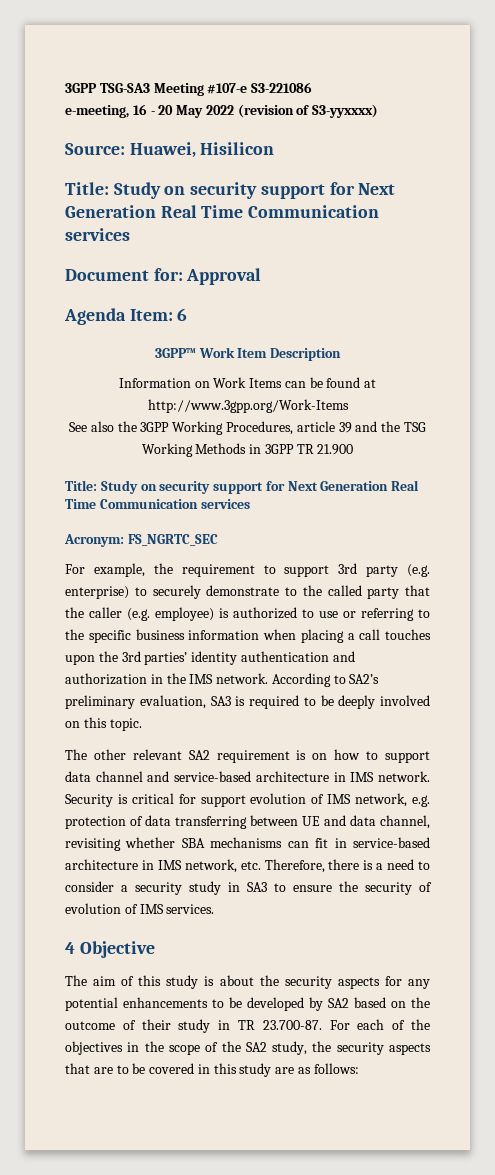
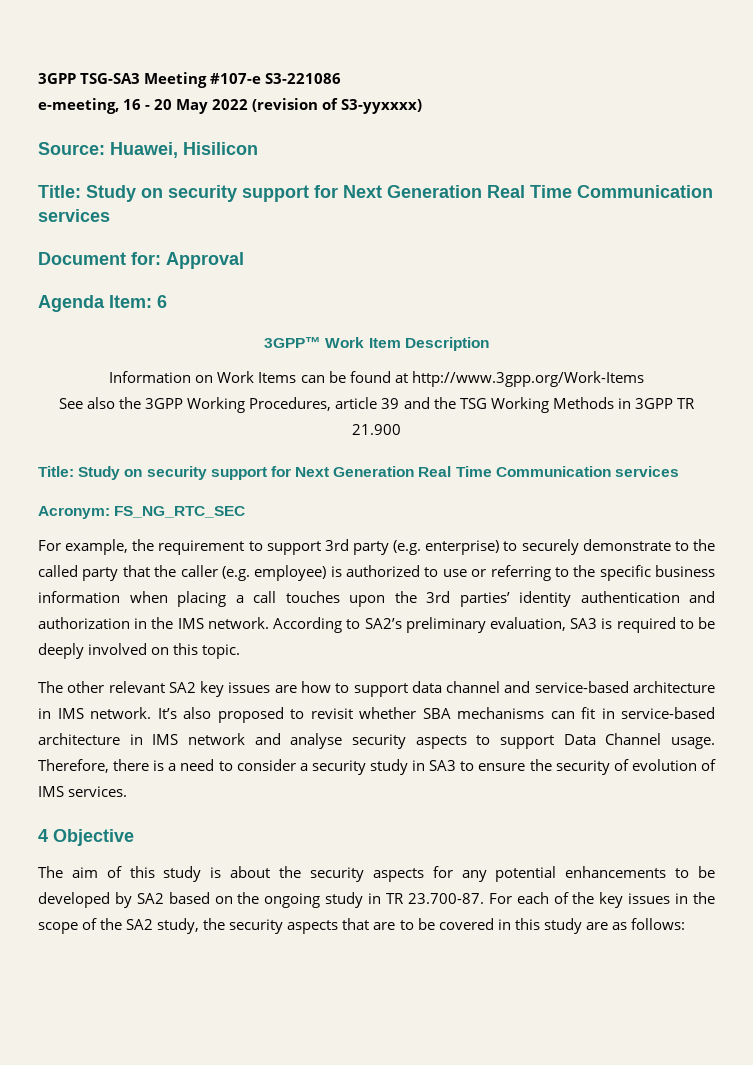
[127,534,218,546] FS_NGRTC_SEC -> [114,506,246,518] FS_NG_RTC_SEC
[216,750,328,763] requirement is on -> [200,681,297,697] key issues are
[65,793,431,807] [65,815,430,829] [65,838,121,851] Security is critical for support evolution of IMS network, e.g. protection of data transferring between UE and data channel, revisiting -> [157,707,353,723] It’s also proposed to revisit
[184,859,261,873] network, etc. -> [187,733,715,749] network and analyse security aspects to support Data Channel usage.
[65,1019,171,1030] outcome of their -> [264,893,321,908] ongoing
[65,1041,123,1055] objectives -> [599,892,671,908] key issues

